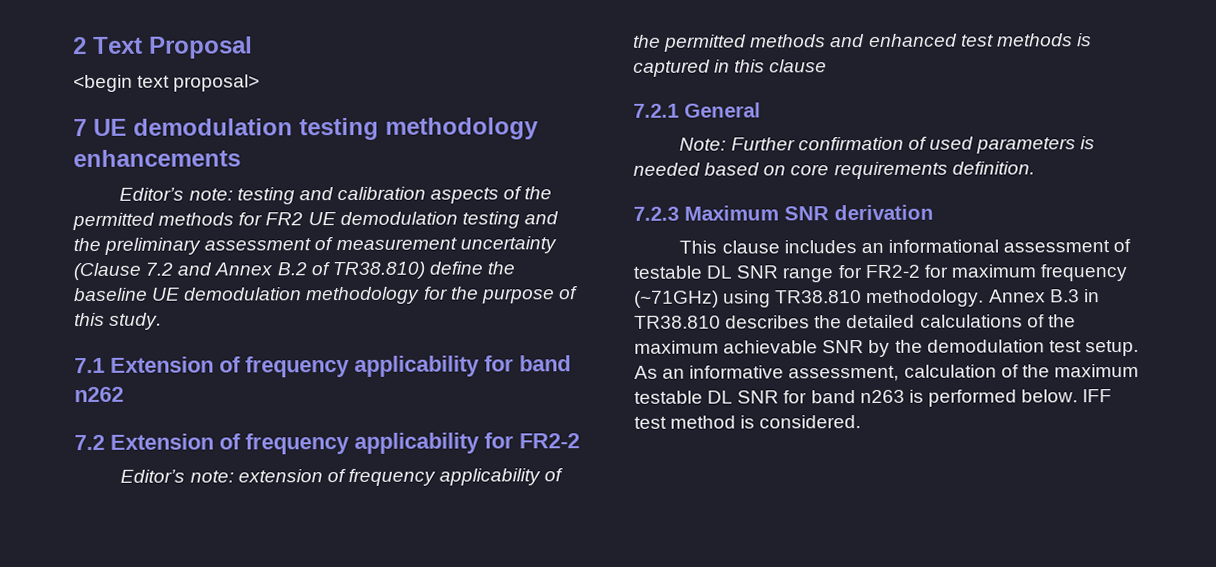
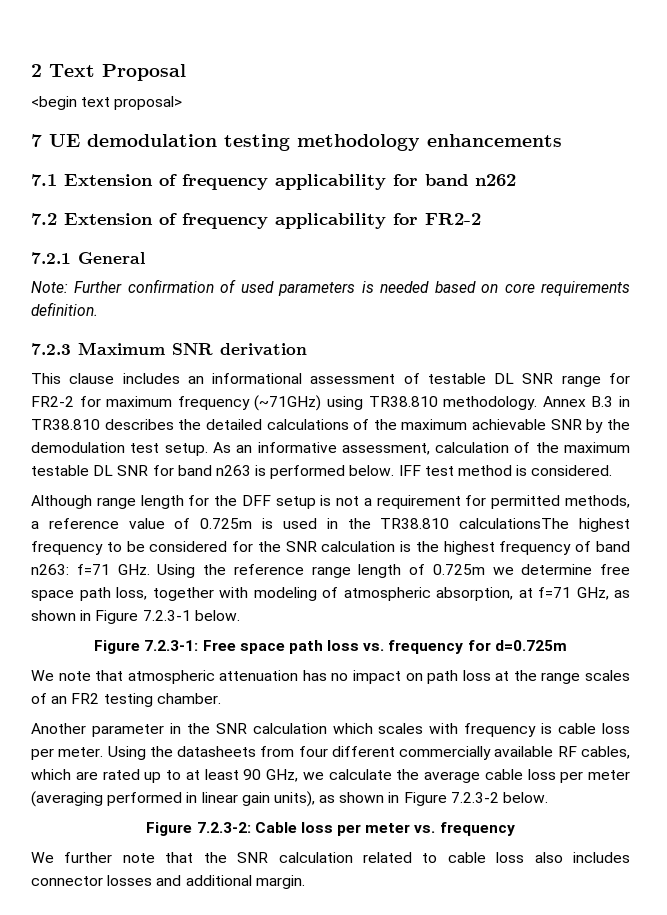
[119,186,553,205] [72,211,559,231] [73,236,557,255] [73,261,516,281] [74,286,578,305] [74,312,163,330] // Editor’s note: testing and calibration aspects of the permitted methods for FR2 UE demodulation testing and the preliminary assessment of measurement uncertainty (Clause 7.2 and Annex B.2 of TR38.810) define the baseline UE demodulation methodology for the purpose of this study. -> (562, 140) none
[120,468,564,487] [633,33,1092,52] [633,59,828,77] // Editor’s note: extension of frequency applicability of the permitted methods and enhanced test methods is captured in this clause -> (481, 219) none
(862, 422) none -> [31,495,630,509] [31,518,630,532] [31,541,630,555] [31,564,630,578] [31,587,630,601] [31,610,240,624] [94,640,567,654] [31,670,630,684] [31,693,221,707] [31,723,630,737] [31,746,630,760] [31,769,630,783] [31,791,549,807] [146,822,515,836] [31,852,630,863] [31,875,305,889] // Although range length for the DFF setup is not a requirement for permitted methods, a reference value of 0.725m is used in the TR38.810 calculationsThe highest frequency to be considered for the SNR calculation is the highest frequency of band n263: f=71 GHz. Using the reference range length of 0.725m we determine free space path loss, together with modeling of atmospheric absorption, at f=71 GHz, as shown in Figure 7.2.3-1 below. // Figure 7.2.3-1: Free space path loss vs. frequency for d=0.725m // We note that atmospheric attenuation has no impact on path loss at the range scales of an FR2 testing chamber. // Another parameter in the SNR calculation which scales with frequency is cable loss per meter. Using the datasheets from four different commercially available RF cables, which are rated up to at least 90 GHz, we calculate the average cable loss per meter (averaging performed in linear gain units), as shown in Figure 7.2.3-2 below. // Figure 7.2.3-2: Cable loss per meter vs. frequency // We further note that the SNR calculation related to cable loss also includes connector losses and additional margin.

